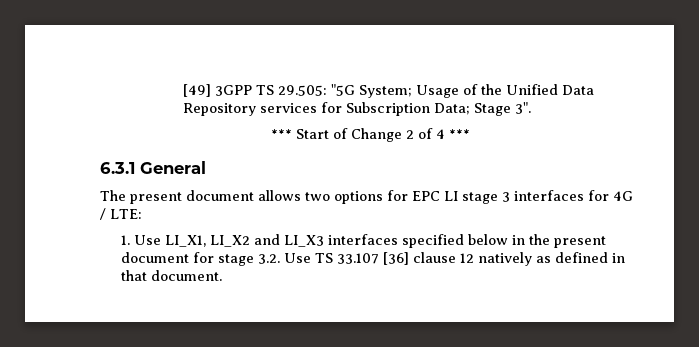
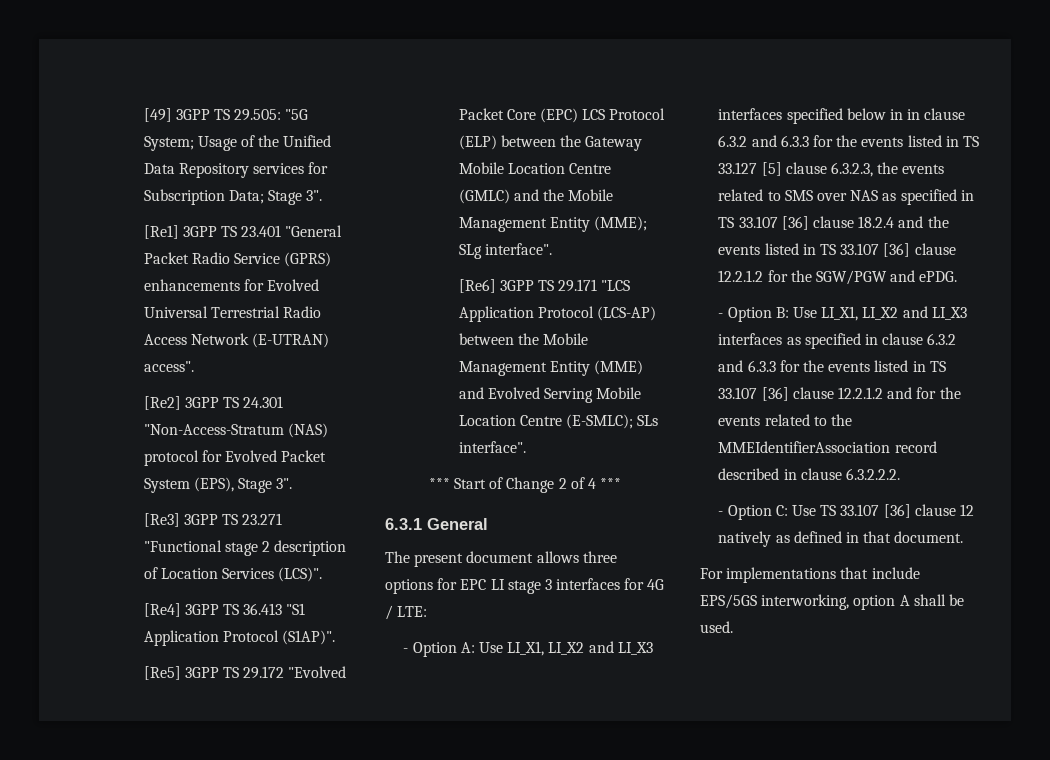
(532, 108) none -> [143,225,343,239] [143,252,332,267] [143,279,320,291] [143,306,322,318] [143,333,330,348] [143,361,194,372] [143,396,284,410] [143,423,328,438] [143,450,327,466] [143,477,293,493] [143,513,283,527] [143,540,347,556] [143,567,323,582] [143,603,306,617] [143,630,336,646] [143,666,347,680] [458,108,666,123] [458,135,643,151] [458,162,612,174] [458,189,614,204] [458,216,648,232] [458,243,552,259] [458,279,631,293] [458,306,657,322] [458,333,589,345] [458,360,644,376] [458,387,642,403] [458,414,659,429] [458,441,526,453] // [Re1] 3GPP TS 23.401 "General Packet Radio Service (GPRS) enhancements for Evolved Universal Terrestrial Radio Access Network (E-UTRAN) access". // [Re2] 3GPP TS 24.301 "Non-Access-Stratum (NAS) protocol for Evolved Packet System (EPS), Stage 3". // [Re3] 3GPP TS 23.271 "Functional stage 2 description of Location Services (LCS)". // [Re4] 3GPP TS 36.413 "S1 Application Protocol (S1AP)". // [Re5] 3GPP TS 29.172 "Evolved Packet Core (EPC) LCS Protocol (ELP) between the Gateway Mobile Location Centre (GMLC) and the Mobile Management Entity (MME); SLg interface". // [Re6] 3GPP TS 29.171 "LCS Application Protocol (LCS-AP) between the Mobile Management Entity (MME) and Evolved Serving Mobile Location Centre (E-SMLC); SLs interface".
[305,192,330,201] two -> [582,551,617,563] three
[120,235,130,245] 1. -> [403,642,475,657] - Option A:
[528,234,606,248] [120,252,280,266] the present document for stage 3.2. -> [907,108,966,120] [718,135,979,147] [718,162,945,177] [718,189,974,205] [718,216,949,230] [718,243,956,257] [718,270,958,285] [718,306,967,322] [718,333,957,349] [718,360,946,372] [718,387,961,401] [718,414,852,426] [718,441,937,453] [718,468,900,480] [718,505,788,520] in clause 6.3.2 and 6.3.3 for the events listed in TS 33.127 [5] clause 6.3.2.3, the events related to SMS over NAS as specified in TS 33.107 [36] clause 18.2.4 and the events listed in TS 33.107 [36] clause 12.2.1.2 for the SGW/PGW and ePDG. // - Option B: Use LI_X1, LI_X2 and LI_X3 interfaces as specified in clause 6.3.2 and 6.3.3 for the events listed in TS 33.107 [36] clause 12.2.1.2 and for the events related to the MMEIdentifierAssociation record described in clause 6.3.2.2.2. // - Option C:
(222, 275) none -> [700,567,920,583] [700,594,964,610] [700,621,733,633] // For implementations that include EPS/5GS interworking, option A shall be used.

